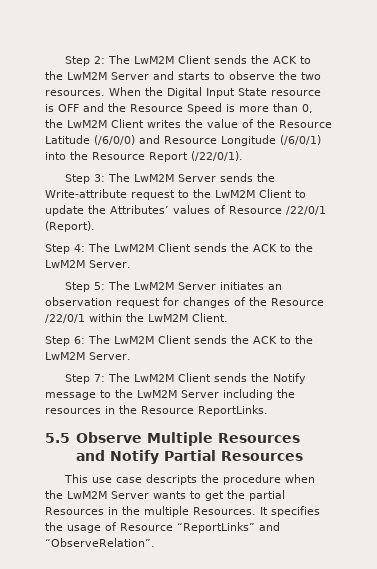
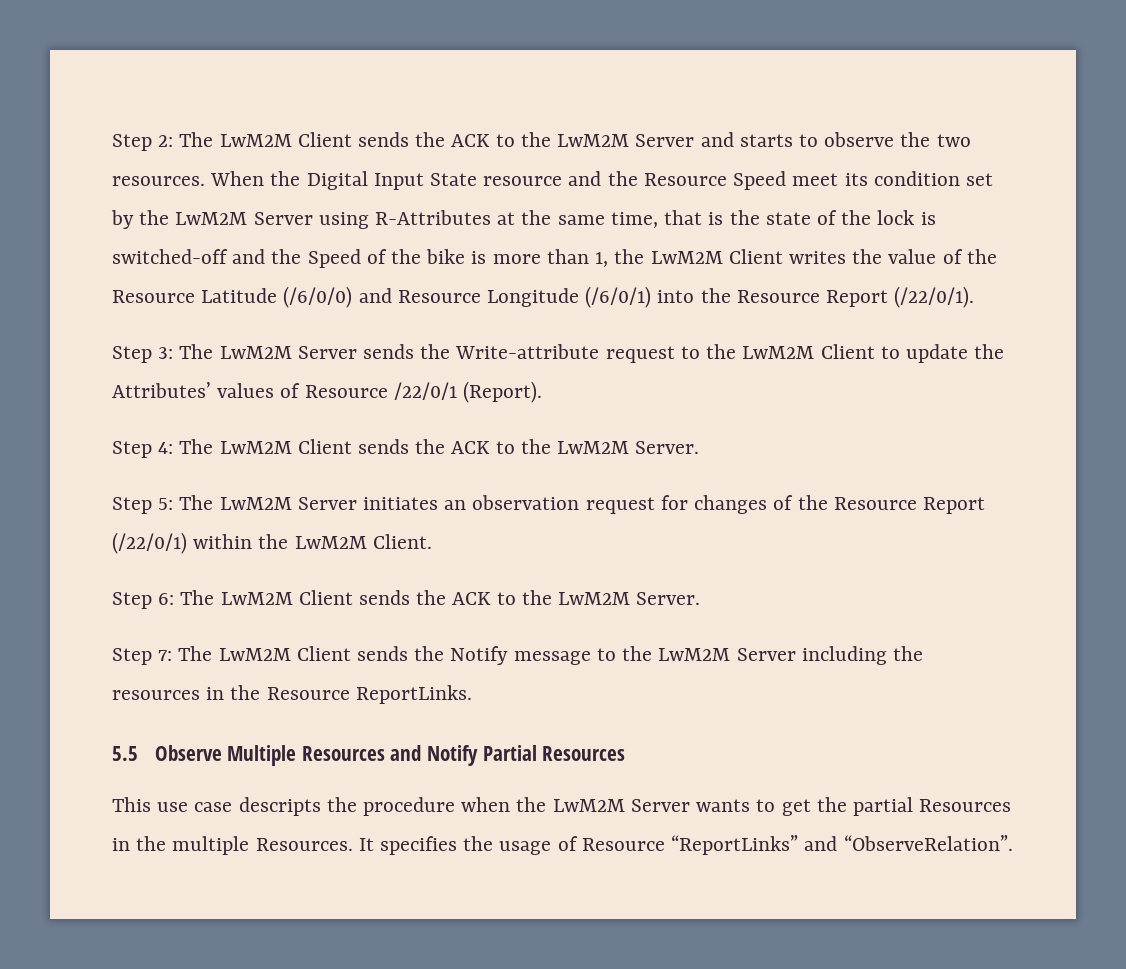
[45,104,79,112] is OFF -> (563, 181) none
(222, 108) none -> [792,171,993,186] [111,210,936,229] [112,249,466,268] meet its condition set by the LwM2M Server using R-Attributes at the same time, that is the state of the lock is switched-off and the Speed of the bike
[302,104,313,113] 0, -> [595,252,609,267] 1,
[45,314,85,323] /22/0/1 -> [922,497,985,514] [112,532,187,554] Report (/22/0/1)

